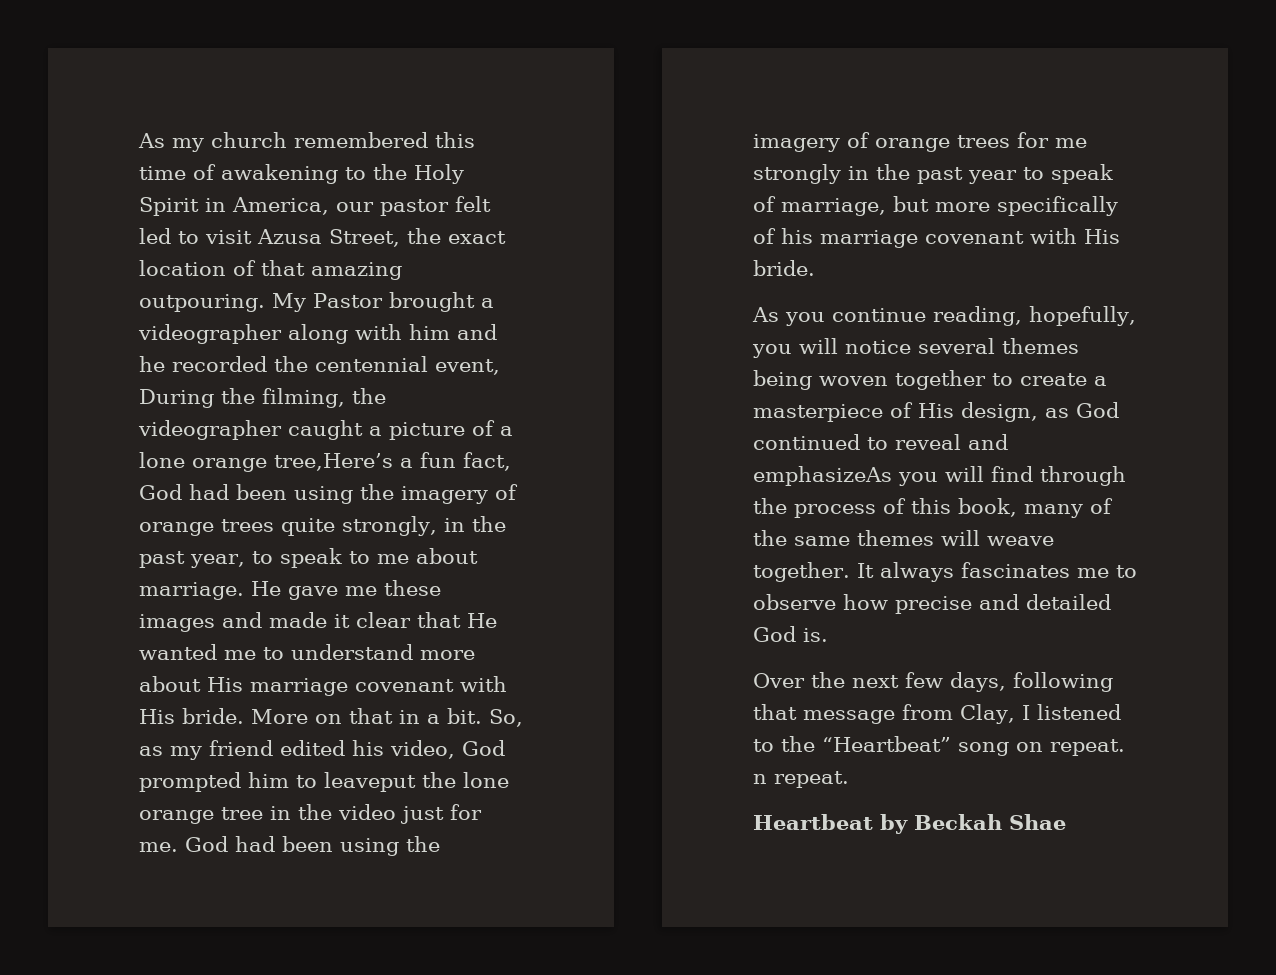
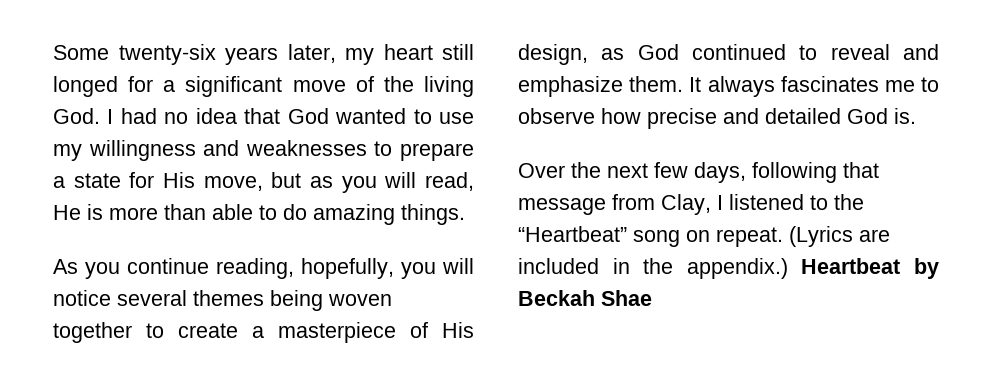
[138,132,475,152] [139,164,464,184] [139,196,491,216] [139,228,506,247] [139,260,402,280] [139,292,494,312] [138,324,497,344] [139,356,500,375] [139,388,386,408] [138,420,513,440] [139,452,511,472] [139,484,518,504] [139,516,506,536] [139,548,478,568] [139,580,441,600] [139,612,497,632] [139,644,475,660] [139,676,507,696] [139,708,523,727] [139,740,505,760] [139,772,509,792] [139,804,482,824] [139,836,440,856] [753,132,1087,152] [753,164,1113,184] [753,196,1118,216] [753,228,1120,248] [753,260,815,276] As my church remembered this time of awakening to the Holy Spirit in America, our pastor felt led to visit Azusa Street, the exact location of that amazing outpouring. My Pastor brought a videographer along with him and he recorded the centennial event, During the filming, the videographer caught a picture of a lone orange tree,Here’s a fun fact, God had been using the imagery of orange trees quite strongly, in the past year, to speak to me about marriage. He gave me these images and made it clear that He wanted me to understand more about His marriage covenant with His bride. More on that in a bit. So, as my friend edited his video, God prompted him to leaveput the lone orange tree in the video just for me. God had been using the imagery of orange trees for me strongly in the past year to speak of marriage, but more specifically of his marriage covenant with His bride. -> [53,44,474,65] [53,76,475,97] [53,108,475,124] [53,140,474,161] [53,172,475,193] [53,204,465,225] Some twenty-six years later, my heart still longed for a significant move of the living God. I had no idea that God wanted to use my willingness and weaknesses to prepare a state for His move, but as you will read, He is more than able to do amazing things.
[753,466,1126,486] [753,498,1113,518] [753,530,1054,546] [753,562,850,582] emphasizeAs you will find through the process of this book, many of the same themes will weave together. -> [518,76,684,97] emphasize them.
[753,771,849,788] n repeat. // -> [789,226,890,247] [518,258,788,279] (Lyrics are included in the appendix.)

